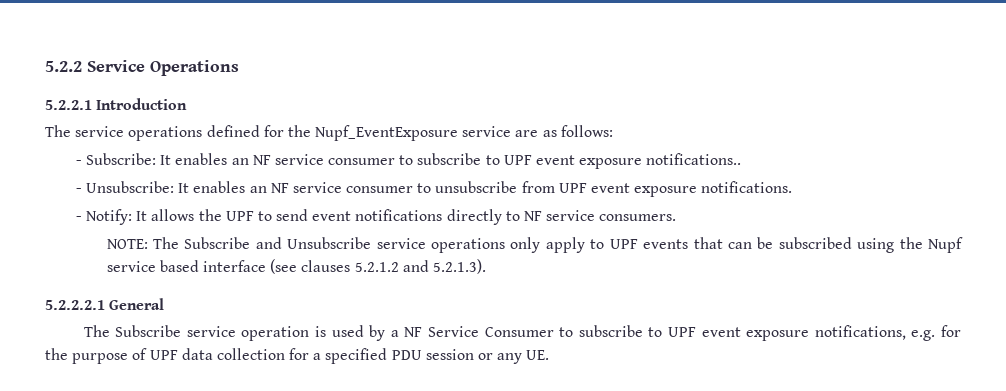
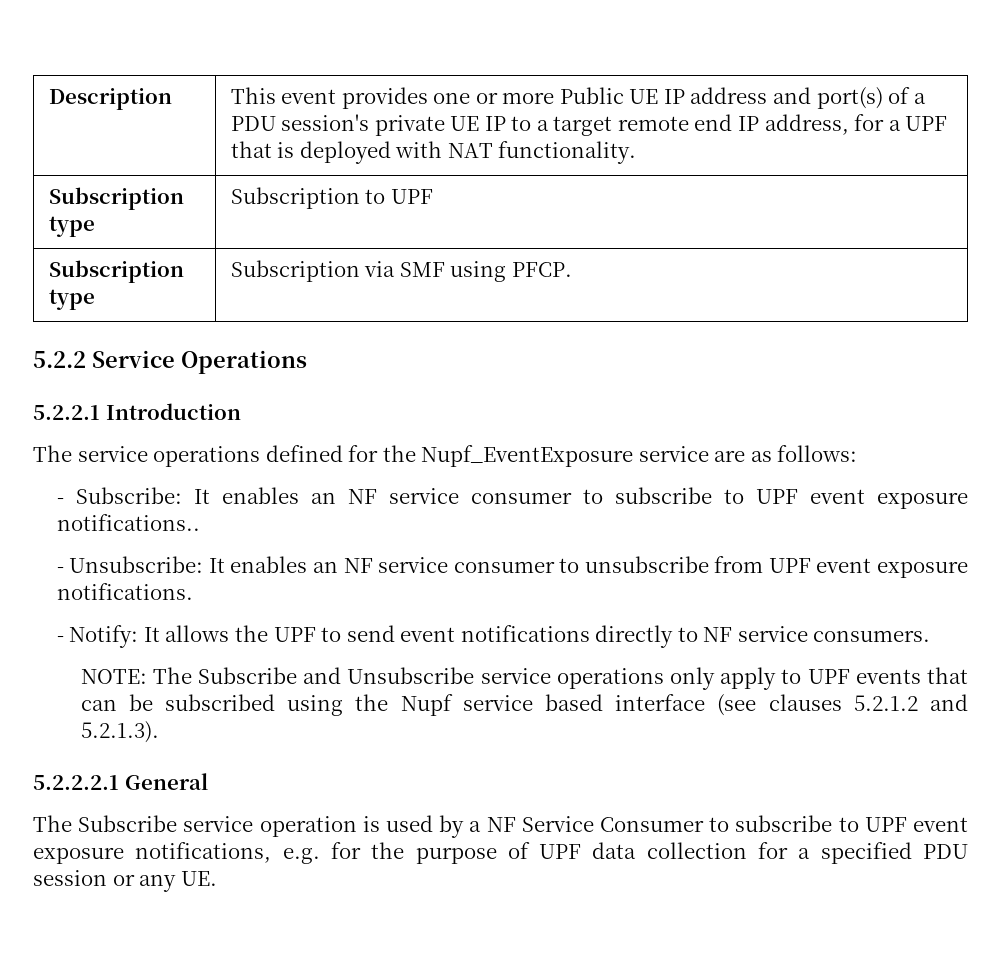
(45, 66) none -> [48,88,172,110] [230,87,926,109] [230,114,948,136] [230,141,637,164] [48,187,184,210] [48,216,95,237] [230,187,433,209] [48,260,184,283] [48,289,95,310] [230,260,572,282] Description | This event provides one or more Public UE IP address and port(s) of a PDU session's private UE IP to a target remote end IP address, for a UPF that is deployed with NAT functionality. // Subscription type | Subscription to UPF // Subscription type | Subscription via SMF using PFCP. //

